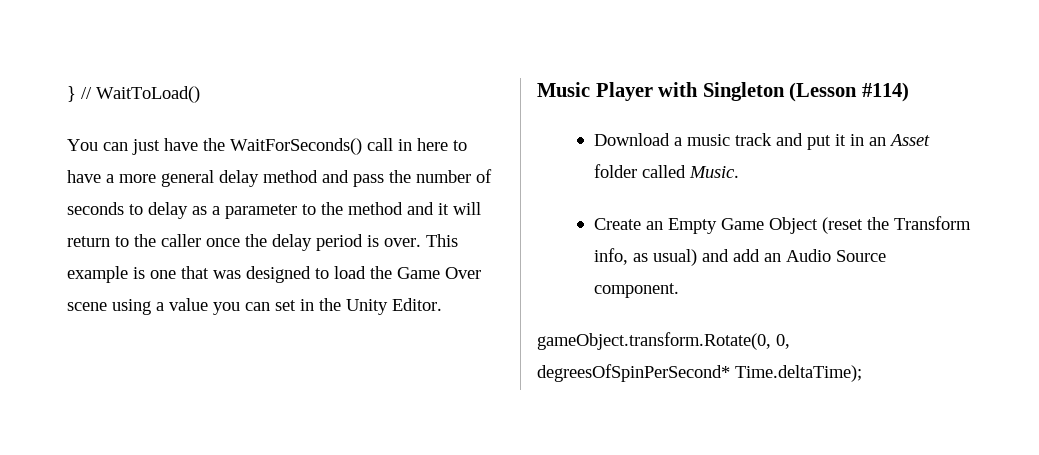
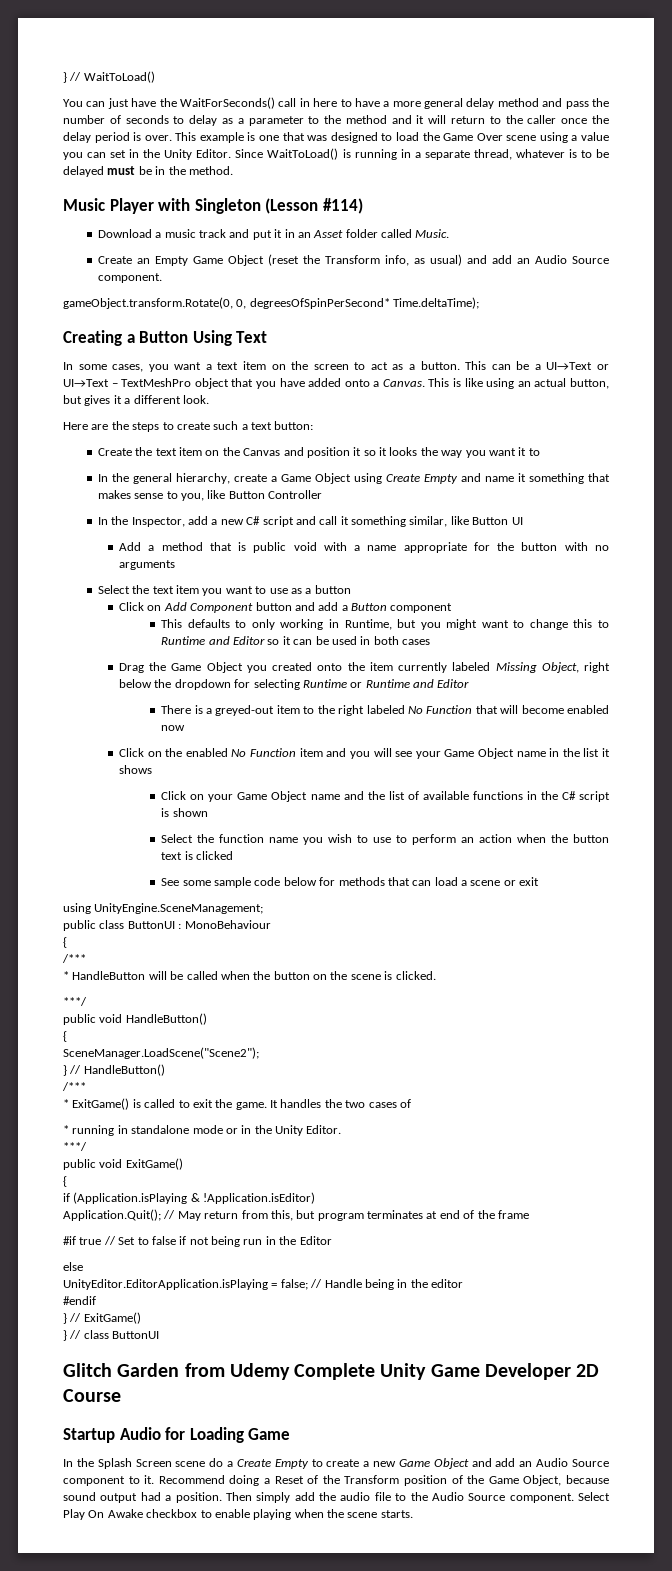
(442, 304) none -> [235,148,609,160] [63,166,233,177] Since WaitToLoad() is running in a separate thread, whatever is to be delayed must be in the method.
(862, 373) none -> [63,330,268,346] [63,361,609,372] [63,378,609,389] [63,395,209,406] [63,421,314,432] [97,447,540,458] [97,473,610,484] [97,490,323,501] [97,516,523,527] [119,542,610,553] [119,560,176,570] [97,585,351,596] [119,602,453,613] [161,619,609,630] [161,636,431,645] [119,662,611,673] [119,679,470,690] [161,705,609,716] [161,725,186,731] [119,748,611,759] [119,765,153,774] [161,791,610,802] [161,808,208,817] [161,834,609,845] [161,851,234,860] [161,877,540,888] [63,903,264,914] [63,920,271,931] [63,937,67,948] [62,954,86,963] [63,971,436,980] [63,997,87,1006] [63,1013,207,1025] [63,1031,67,1042] [63,1047,259,1059] [63,1064,165,1076] [62,1082,86,1091] [63,1098,411,1110] [63,1125,342,1136] [63,1142,87,1151] [63,1158,183,1170] [63,1176,67,1187] [63,1192,316,1204] [63,1209,529,1221] [63,1236,332,1247] [63,1262,83,1271] [63,1279,463,1290] [63,1296,96,1305] [63,1312,141,1324] [63,1330,160,1341] [63,1363,600,1380] [63,1389,121,1402] [63,1427,291,1443] [63,1458,610,1469] [63,1475,610,1486] [63,1492,610,1503] [63,1509,413,1520] // Creating a Button Using Text // In some cases, you want a text item on the screen to act as a button. This can be a UI→Text or UI→Text – TextMeshPro object that you have added onto a Canvas. This is like using an actual button, but gives it a different look. // Here are the steps to create such a text button: // Create the text item on the Canvas and position it so it looks the way you want it to // In the general hierarchy, create a Game Object using Create Empty and name it something that makes sense to you, like Button Controller // In the Inspector, add a new C# script and call it something similar, like Button UI // Add a method that is public void with a name appropriate for the button with no arguments // Select the text item you want to use as a button // Click on Add Component button and add a Button component // This defaults to only working in Runtime, but you might want to change this to Runtime and Editor so it can be used in both cases // Drag the Game Object you created onto the item currently labeled Missing Object, right below the dropdown for selecting Runtime or Runtime and Editor // There is a greyed-out item to the right labeled No Function that will become enabled now // Click on the enabled No Function item and you will see your Game Object name in the list it shows // Click on your Game Object name and the list of available functions in the C# script is shown // Select the function name you wish to use to perform an action when the button text is clicked // See some sample code below for methods that can load a scene or exit // using UnityEngine.SceneManagement; // public class ButtonUI : MonoBehaviour // { // /*** // * HandleButton will be called when the button on the scene is clicked. // ***/ // public void HandleButton() // { // SceneManager.LoadScene("Scene2"); // } // HandleButton() // /*** // * ExitGame() is called to exit the game. It handles the two cases of // * running in standalone mode or in the Unity Editor. // ***/ // public void ExitGame() // { // if (Application.isPlaying & !Application.isEditor) // Application.Quit(); // May return from this, but program terminates at end of the frame // #if true // Set to false if not being run in the Editor // else // UnityEditor.EditorApplication.isPlaying = false; // Handle being in the editor // #endif // } // ExitGame() // } // class ButtonUI // Glitch Garden from Udemy Complete Unity Game Developer 2D Course // Startup Audio for Loading Game // In the Splash Screen scene do a Create Empty to create a new Game Object and add an Audio Source component to it. Recommend doing a Reset of the Transform position of the Game Object, because sound output had a position. Then simply add the audio file to the Audio Source component. Select Play On Awake checkbox to enable playing when the scene starts.

